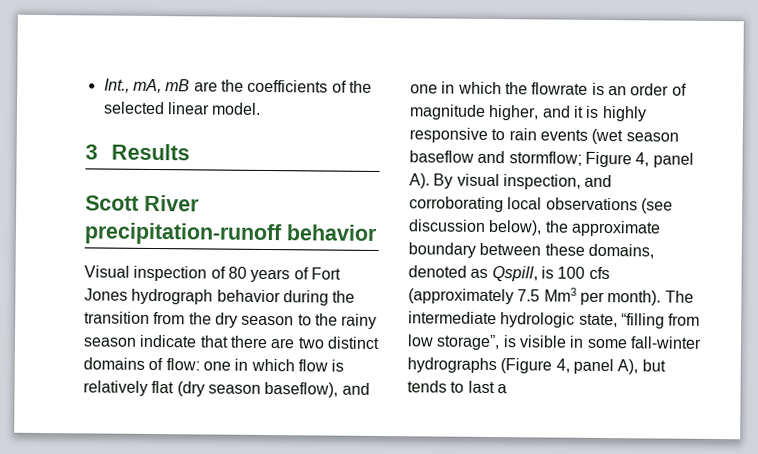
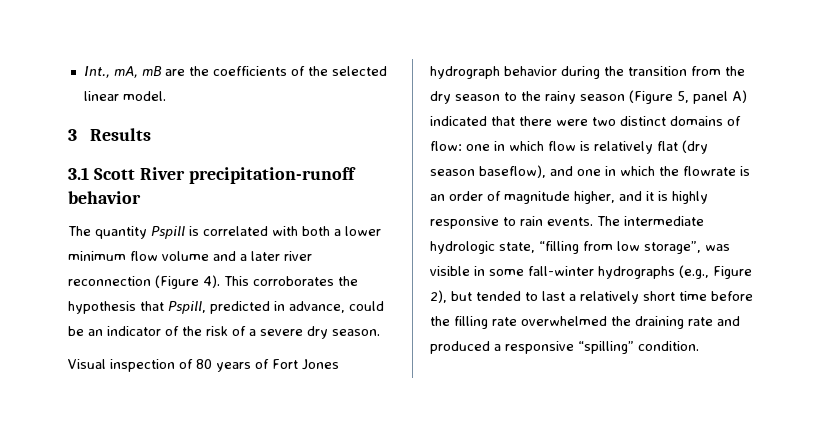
(191, 152) none -> [68,167,89,180] 3.1
(378, 232) none -> [68,226,381,239] [68,251,312,261] [68,275,358,289] [68,301,384,314] [68,326,380,339] // The quantity Pspill is correlated with both a lower minimum flow volume and a later river reconnection (Figure 4). This corroborates the hypothesis that Pspill, predicted in advance, could be an indicator of the risk of a severe dry season.
[139,334,198,348] indicate -> [629,90,747,104] [430,116,487,126] (Figure 5, panel A) indicated
[270,338,296,349] are -> [556,119,588,126] were
[539,128,679,145] [409,150,694,168] [409,173,613,190] [409,196,673,214] [408,219,661,237] [408,242,654,259] [408,265,610,282] [408,287,662,306] events (wet season baseflow and stormflow; Figure 4, panel A). By visual inspection, and corroborating local observations (see discussion below), the approximate boundary between these domains, denoted as Qspill, is 100 cfs (approximately 7.5 Mm3 per month). -> [547,217,593,226] events.
[502,335,517,348] is -> [705,244,730,251] was
[500,358,666,375] [407,380,507,394] (Figure 4, panel A), but tends to last a -> [679,265,752,279] [430,290,753,304] [430,316,740,329] [430,341,699,354] (e.g., Figure 2), but tended to last a relatively short time before the filling rate overwhelmed the draining rate and produced a responsive “spilling” condition.

